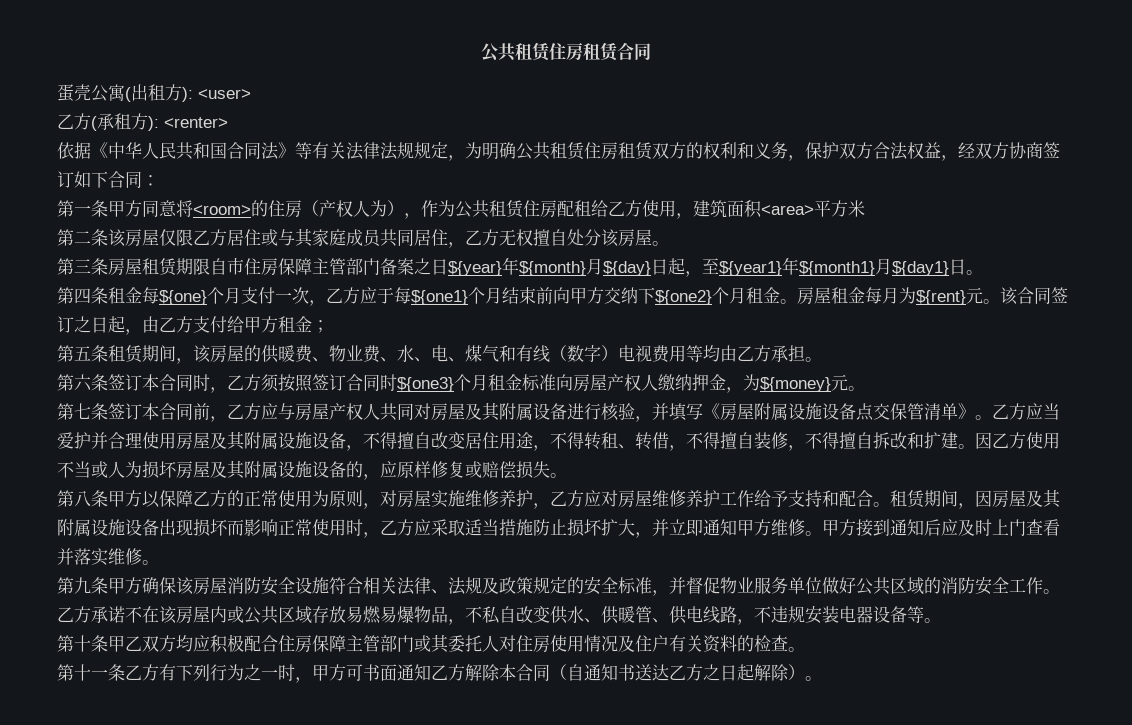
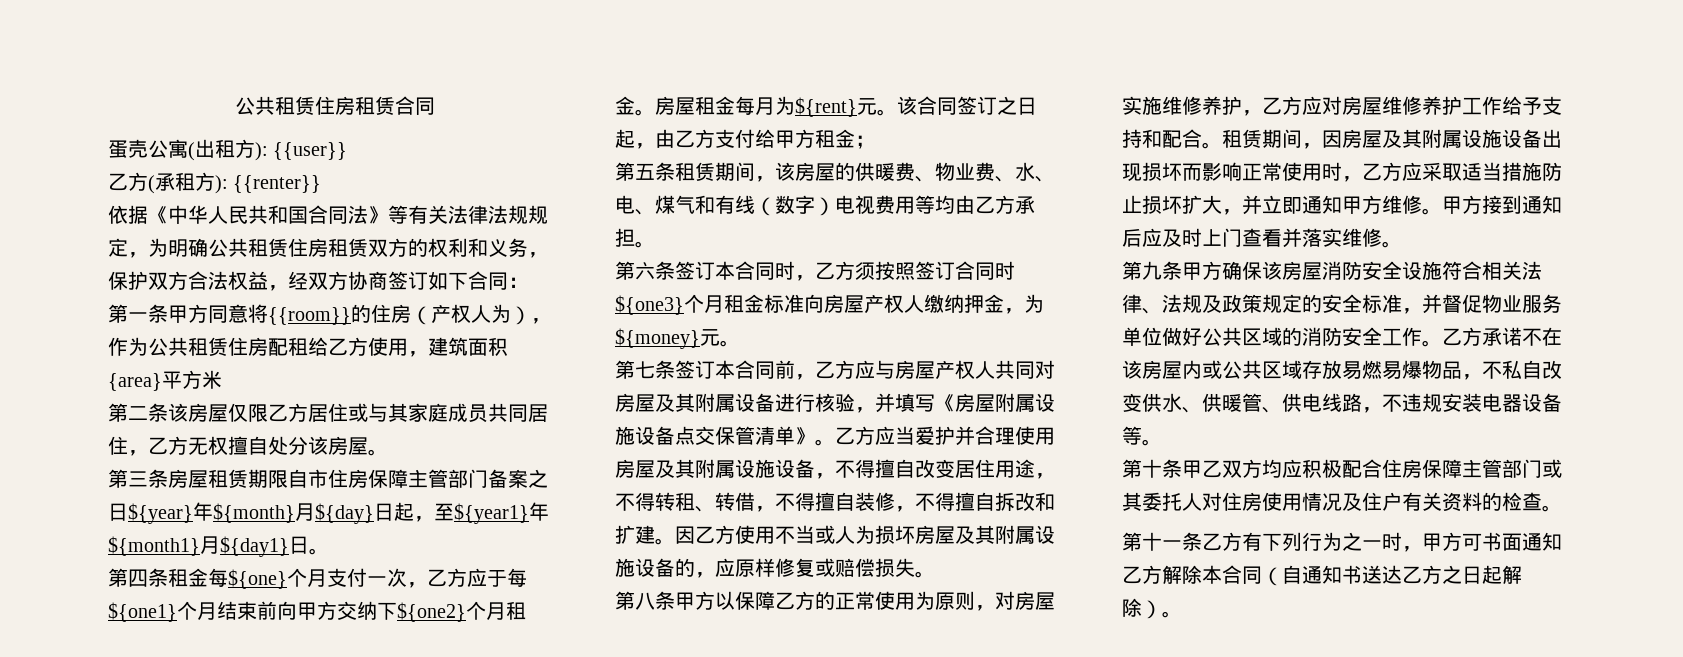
[198,89,251,99] <user> -> [273,142,348,160] {{user}}
[164,117,228,128] <renter> -> [233,175,322,193] {{renter}}
[193,205,251,215] <room> -> [268,307,351,325] {{room}}
[761,205,814,215] <area> -> [108,373,162,391] {area}

